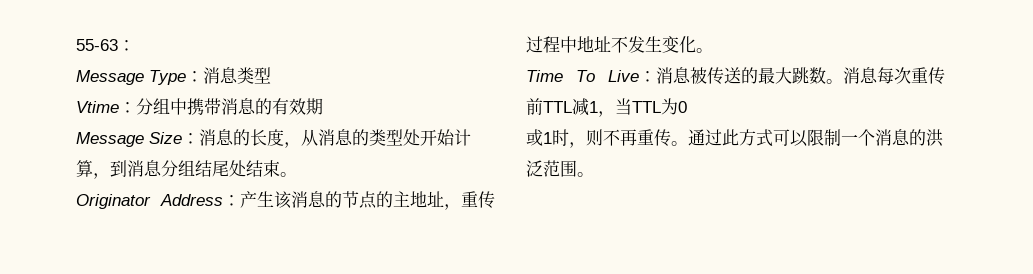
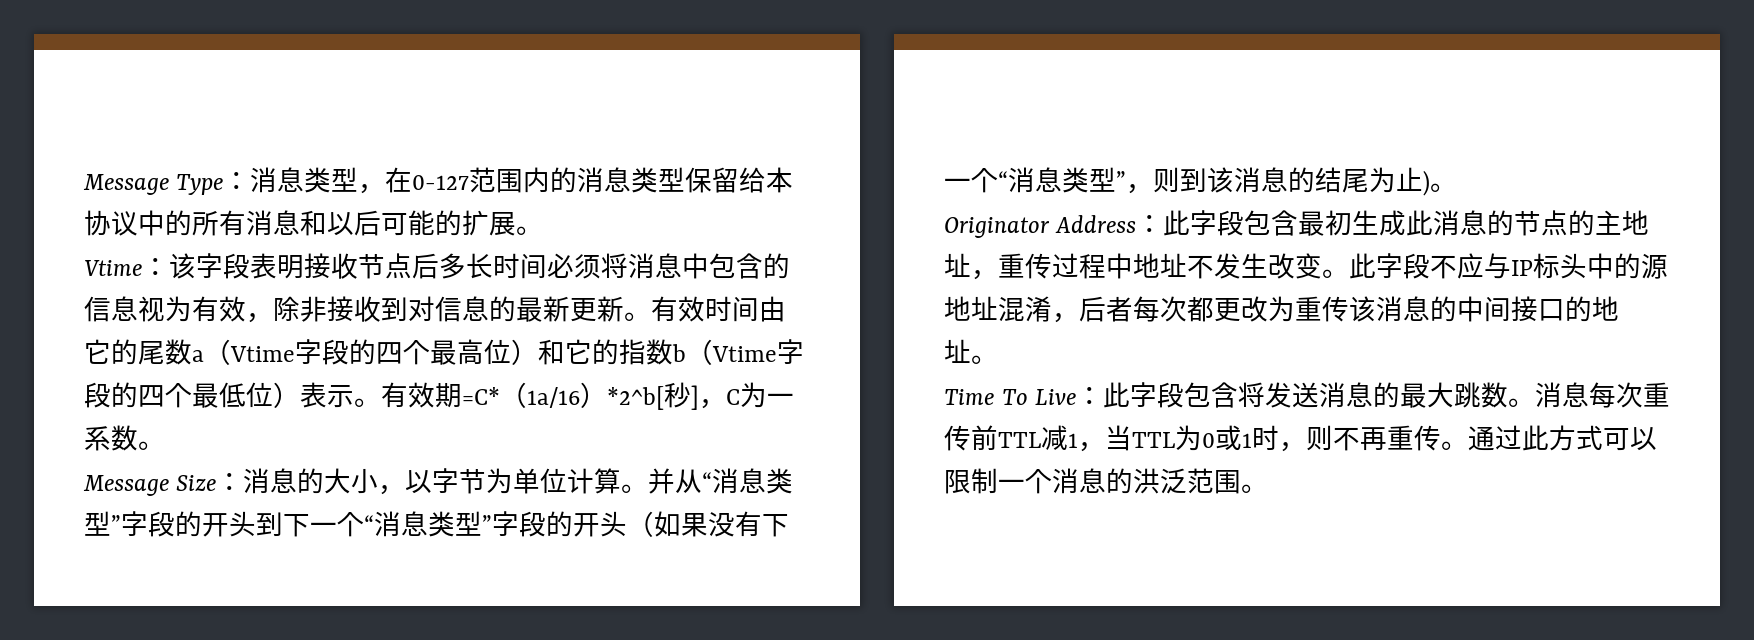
[76,39,135,51] 55-63： // -> (83, 184) none
[76,98,323,115] [76,129,471,148] [76,160,297,179] [76,191,292,209] // Vtime：分组中携带消息的有效期 // Message Size：消息的长度，从消息的类型处开始计算，到消息分组结尾处结束。 // Originator Address：产生该 -> [358,167,794,194] [84,210,543,236] [84,253,790,279] [84,296,786,323] [84,339,804,365] [84,382,794,410] [84,425,165,451] [83,468,794,496] [84,511,789,537] [944,167,1457,196] [944,210,1434,238] ，在0-127范围内的消息类型保留给本协议中的所有消息和以后可能的扩展。 // Vtime：该字段表明接收节点后多长时间必须将消息中包含的信息视为有效，除非接收到对信息的最新更新。有效时间由它的尾数a（Vtime字段的四个最高位）和它的指数b（Vtime字段的四个最低位）表示。有效期=C*（1a/16）*2^b[秒]，C为一系数。 // Message Size：消息的大小，以字节为单位计算。并从“消息类型”字段的开头到下一个“消息类型”字段的开头（如果没有下一个“消息类型”，则到该消息的结尾为止)。 // Originator Address：此字段包含最初生成此
[662,36,696,53] 变化 -> [1268,253,1668,279] [944,296,1619,323] [944,339,971,363] 改变。此字段不应与IP标头中的源地址混淆，后者每次都更改为重传该消息的中间接口的地址
[656,67,741,85] 消息被传送 -> [1103,382,1373,408] 此字段包含将发送消息
(687, 107) // -> (1215, 440) none

